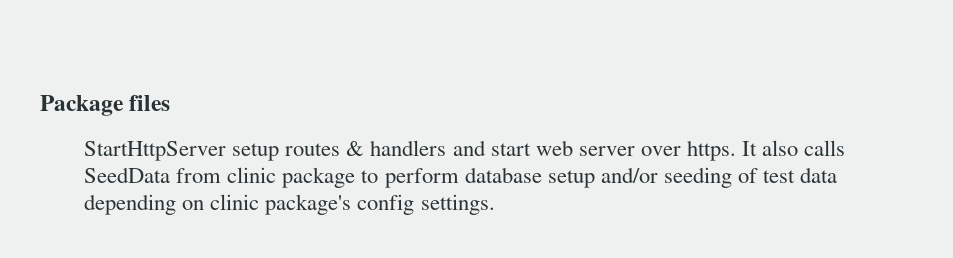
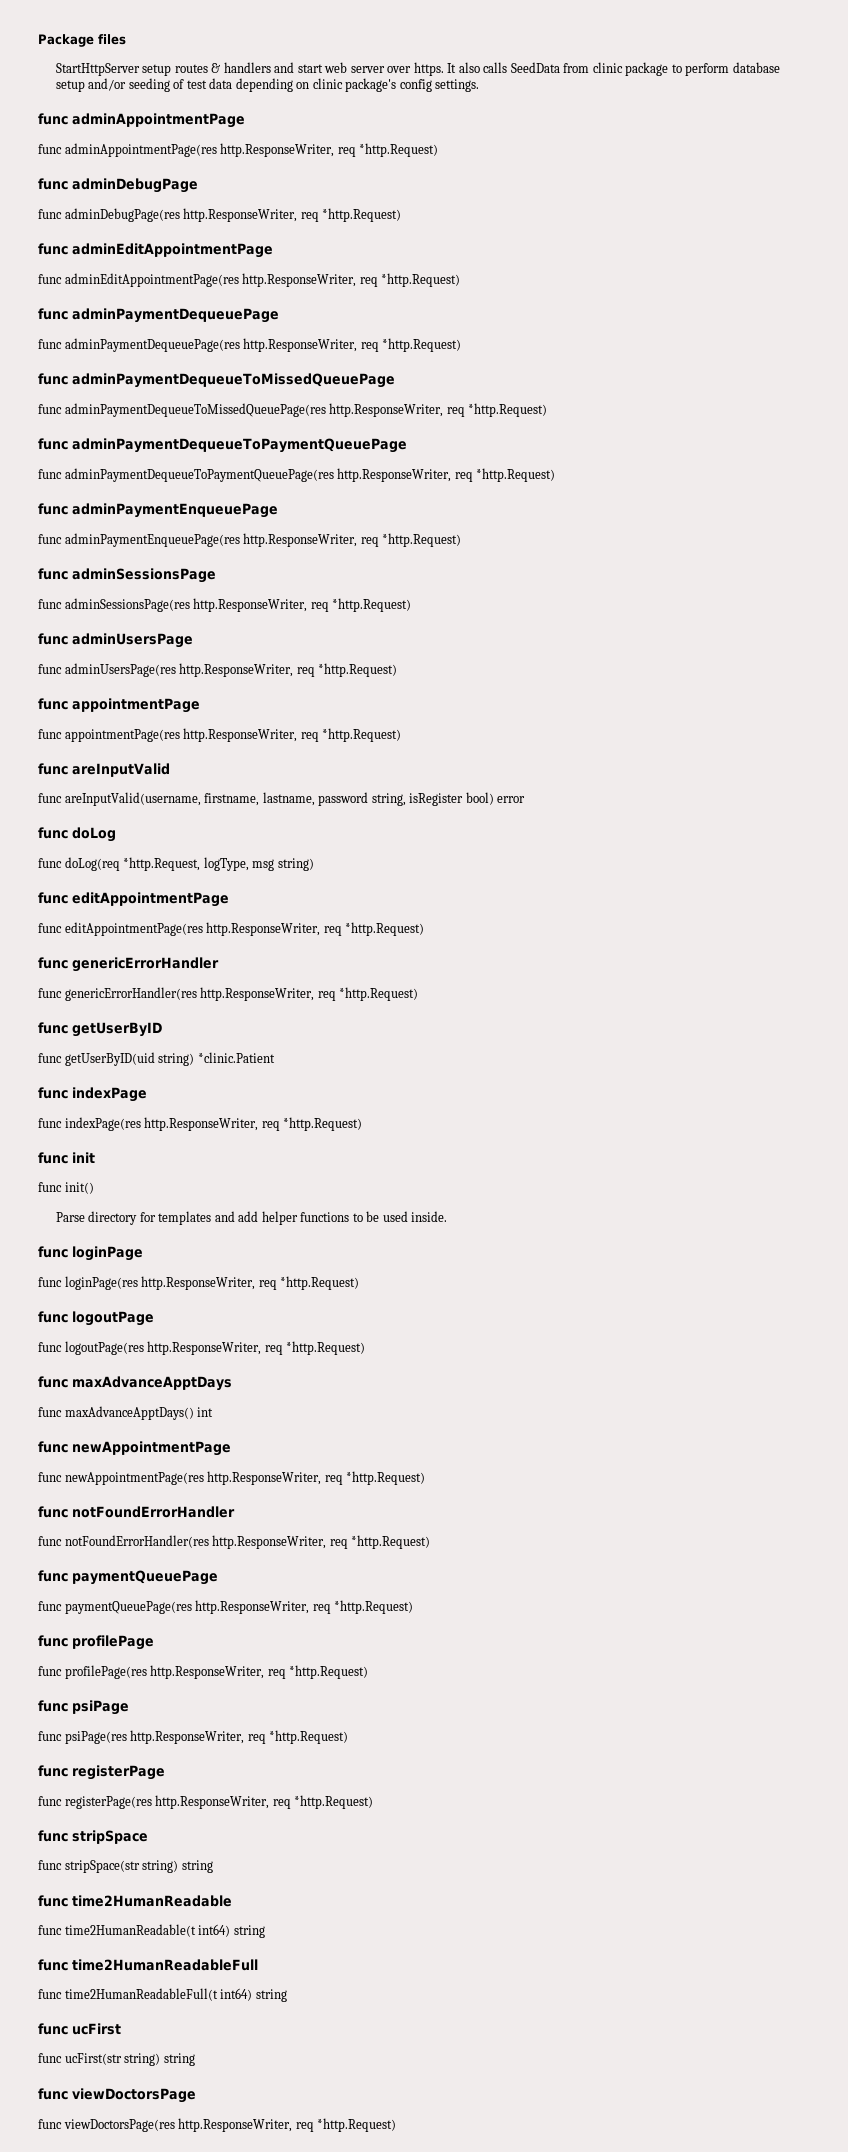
(495, 204) none -> [38,113,245,128] [38,143,439,157] [38,178,198,193] [38,208,402,222] [38,243,273,258] [38,273,461,287] [38,308,279,323] [38,338,462,352] [38,373,395,388] [38,403,548,417] [38,438,407,453] [38,468,556,482] [38,503,278,518] [38,533,462,547] [38,568,216,583] [38,598,412,612] [38,633,193,648] [38,663,398,677] [38,698,200,713] [38,728,402,742] [38,763,170,777] [38,792,526,806] [38,827,116,842] [38,857,314,871] [38,892,229,907] [38,922,425,936] [38,957,219,972] [38,987,419,1001] [38,1022,162,1037] [38,1052,275,1066] [38,1087,147,1102] [38,1117,363,1131] [38,1152,95,1164] [38,1182,94,1194] [55,1211,448,1225] [38,1246,143,1261] [38,1276,360,1290] [38,1311,154,1326] [38,1341,366,1355] [38,1376,232,1391] [38,1406,214,1420] [38,1441,231,1456] [38,1471,426,1485] [38,1506,235,1518] [38,1535,431,1549] [38,1570,218,1585] [38,1600,414,1614] [38,1635,154,1650] [38,1665,369,1679] [38,1700,129,1715] [38,1730,349,1744] [38,1765,165,1780] [38,1795,374,1809] [38,1830,148,1844] [38,1860,213,1873] [38,1895,232,1907] [38,1924,265,1938] [38,1959,258,1971] [38,1988,287,2002] [38,2023,121,2035] [38,2053,195,2066] [38,2088,196,2103] [38,2118,397,2132] // func adminAppointmentPage // func adminAppointmentPage(res http.ResponseWriter, req *http.Request) // func adminDebugPage // func adminDebugPage(res http.ResponseWriter, req *http.Request) // func adminEditAppointmentPage // func adminEditAppointmentPage(res http.ResponseWriter, req *http.Request) // func adminPaymentDequeuePage // func adminPaymentDequeuePage(res http.ResponseWriter, req *http.Request) // func adminPaymentDequeueToMissedQueuePage // func adminPaymentDequeueToMissedQueuePage(res http.ResponseWriter, req *http.Request) // func adminPaymentDequeueToPaymentQueuePage // func adminPaymentDequeueToPaymentQueuePage(res http.ResponseWriter, req *http.Request) // func adminPaymentEnqueuePage // func adminPaymentEnqueuePage(res http.ResponseWriter, req *http.Request) // func adminSessionsPage // func adminSessionsPage(res http.ResponseWriter, req *http.Request) // func adminUsersPage // func adminUsersPage(res http.ResponseWriter, req *http.Request) // func appointmentPage // func appointmentPage(res http.ResponseWriter, req *http.Request) // func areInputValid // func areInputValid(username, firstname, lastname, password string, isRegister bool) error // func doLog // func doLog(req *http.Request, logType, msg string) // func editAppointmentPage // func editAppointmentPage(res http.ResponseWriter, req *http.Request) // func genericErrorHandler // func genericErrorHandler(res http.ResponseWriter, req *http.Request) // func getUserByID // func getUserByID(uid string) *clinic.Patient // func indexPage // func indexPage(res http.ResponseWriter, req *http.Request) // func init // func init() // Parse directory for templates and add helper functions to be used inside. // func loginPage // func loginPage(res http.ResponseWriter, req *http.Request) // func logoutPage // func logoutPage(res http.ResponseWriter, req *http.Request) // func maxAdvanceApptDays // func maxAdvanceApptDays() int // func newAppointmentPage // func newAppointmentPage(res http.ResponseWriter, req *http.Request) // func notFoundErrorHandler // func notFoundErrorHandler(res http.ResponseWriter, req *http.Request) // func paymentQueuePage // func paymentQueuePage(res http.ResponseWriter, req *http.Request) // func profilePage // func profilePage(res http.ResponseWriter, req *http.Request) // func psiPage // func psiPage(res http.ResponseWriter, req *http.Request) // func registerPage // func registerPage(res http.ResponseWriter, req *http.Request) // func stripSpace // func stripSpace(str string) string // func time2HumanReadable // func time2HumanReadable(t int64) string // func time2HumanReadableFull // func time2HumanReadableFull(t int64) string // func ucFirst // func ucFirst(str string) string // func viewDoctorsPage // func viewDoctorsPage(res http.ResponseWriter, req *http.Request)

